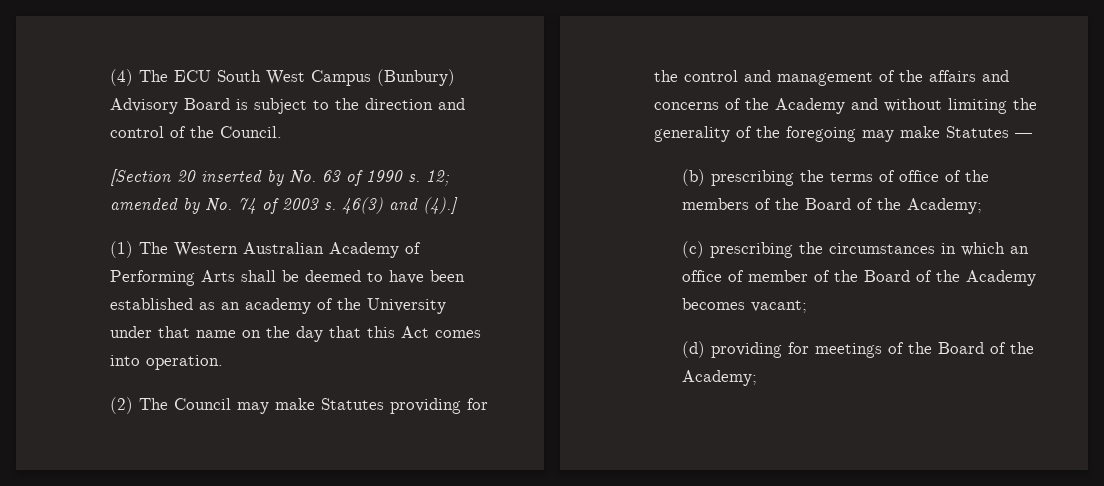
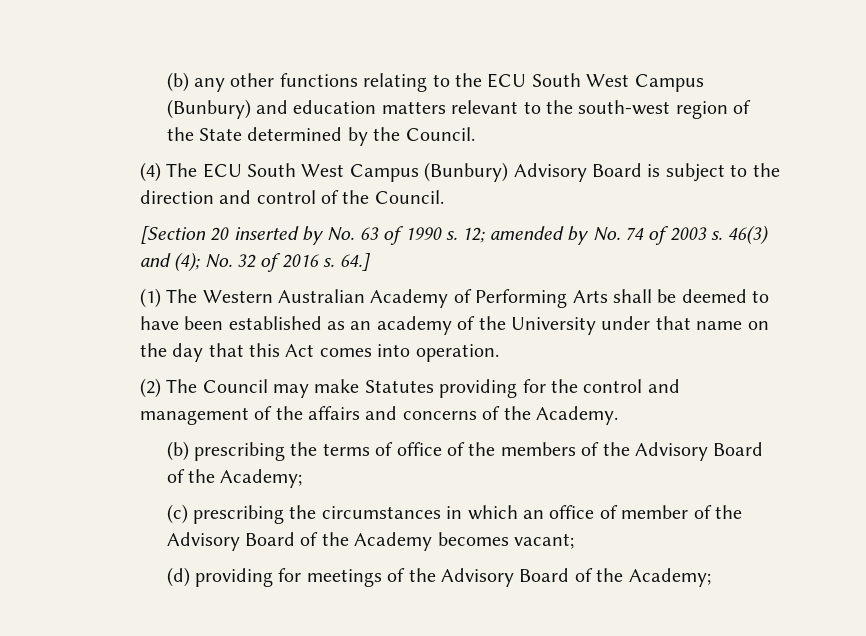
(109, 77) none -> [166,72,704,92] [166,99,752,119] [166,127,475,146] (b) any other functions relating to the ECU South West Campus (Bunbury) and education matters relevant to the south-west region of the State determined by the Council. //
[422,197,458,214] (4).] -> [174,252,370,272] (4); No. 32 of 2016 s. 64.]
[774,98,1037,114] [653,126,1032,142] Academy and without limiting the generality of the foregoing may make Statutes — -> [535,406,618,425] Academy.
(799, 204) none -> [634,442,708,461] Advisory
(858, 276) none -> [166,532,240,551] Advisory
(932, 348) none -> [440,568,514,587] Advisory

